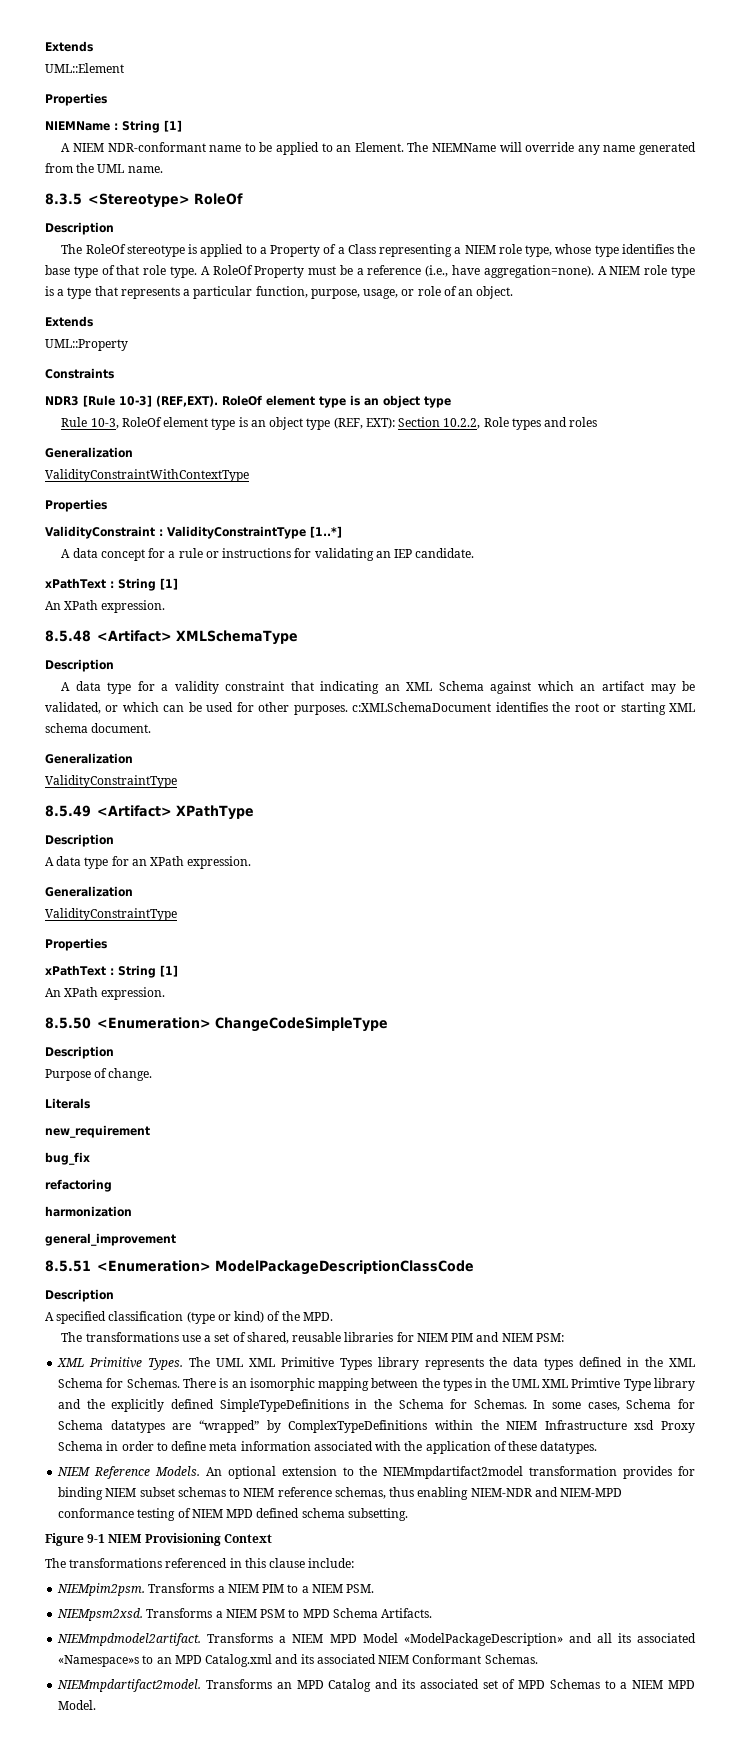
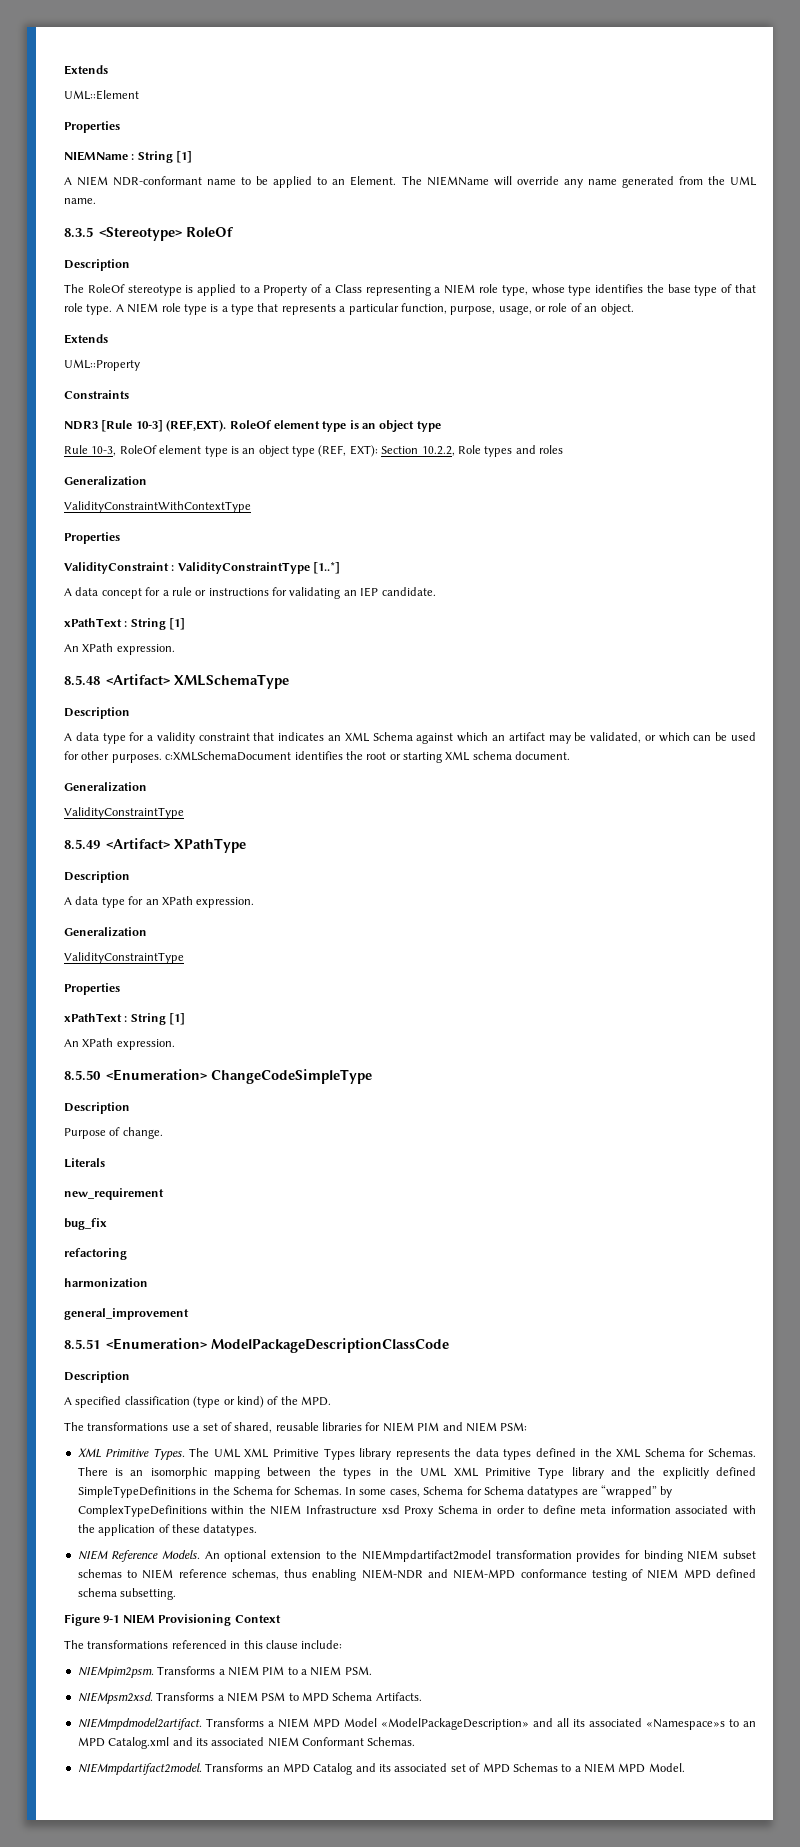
[212,265,607,278] RoleOf Property must be a reference (i.e., have aggregation=none). A -> (124, 308) none
[320,681,380,694] indicating -> [278,732,325,741] indicates
[571,1378,621,1388] Primtive -> [484,1468,531,1476] Primitive

